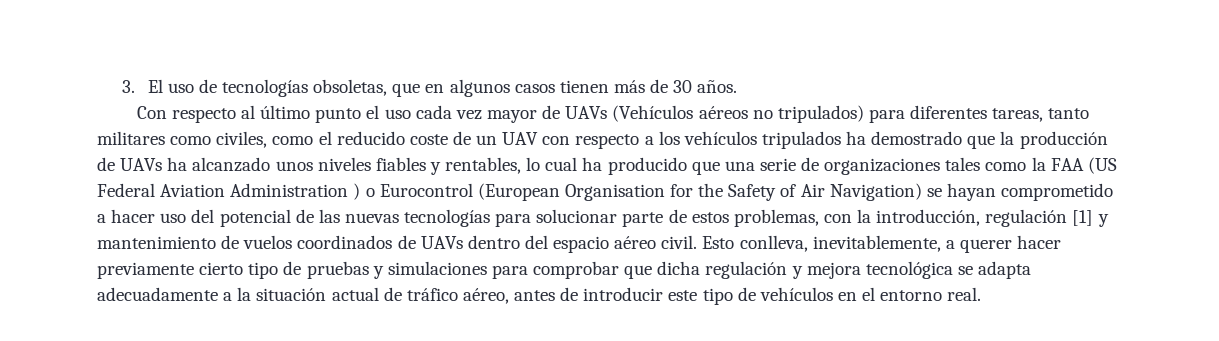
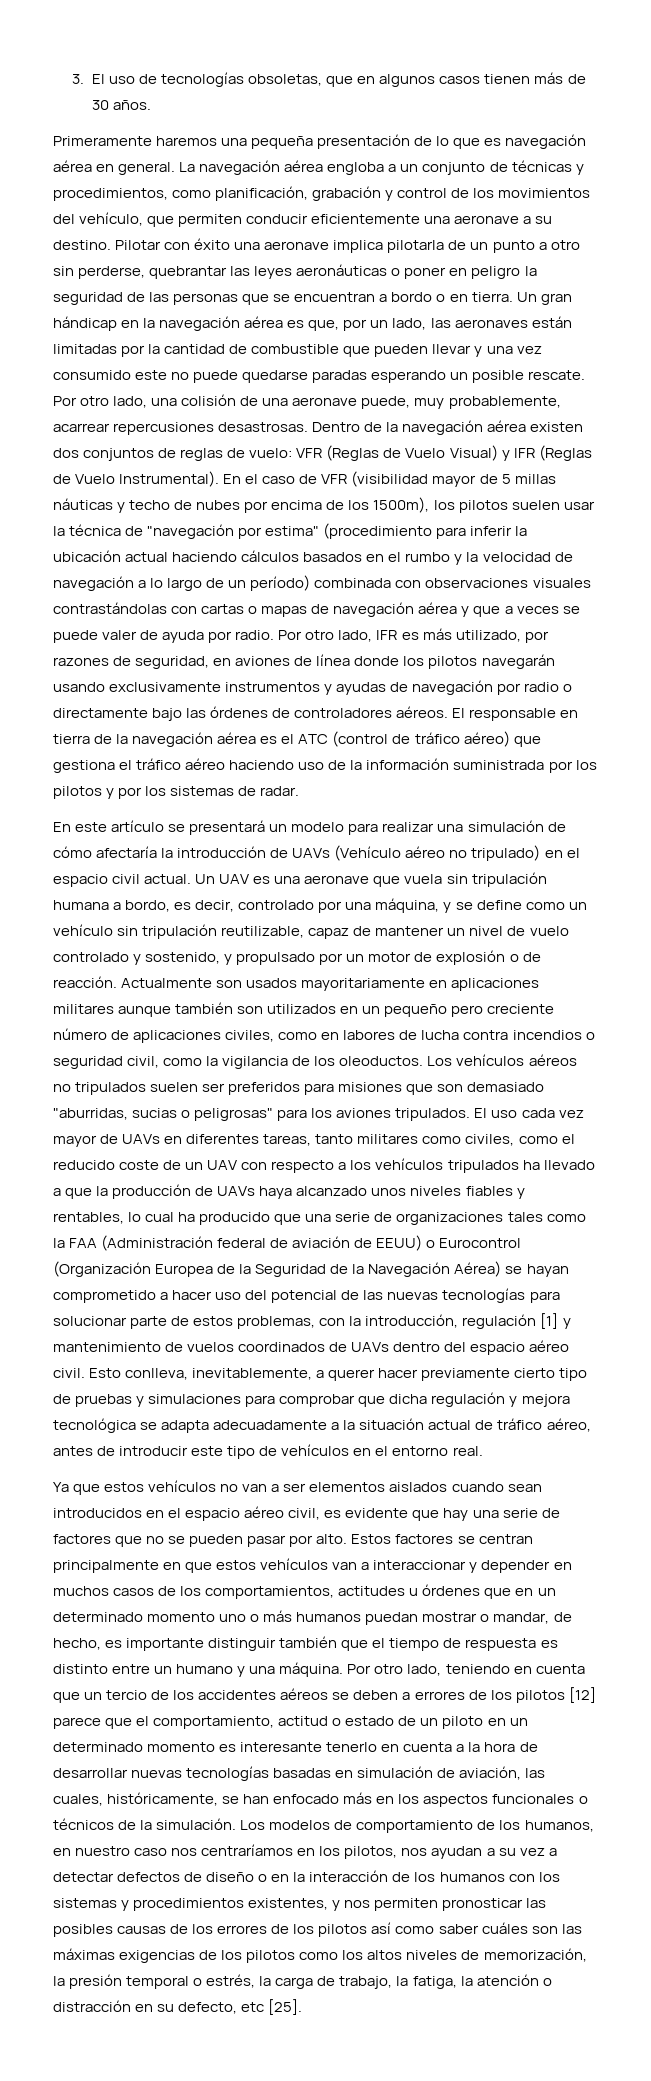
[136,105,380,123] Con respecto al último punto el -> [53,134,587,149] [53,160,584,175] [53,186,591,201] [53,212,553,227] [53,238,580,253] [53,264,537,279] [53,292,572,305] [53,316,572,331] [53,344,542,357] [53,370,586,383] [53,394,561,409] [53,420,584,435] [53,445,592,461] [53,471,556,487] [53,497,595,513] [53,523,528,539] [53,550,573,565] [53,575,591,591] [53,602,580,617] [53,628,549,643] [53,654,555,669] [53,680,573,695] [53,706,579,721] [53,731,541,747] [53,758,597,773] [53,786,300,799] [53,820,566,835] [53,845,580,861] [53,872,547,887] [53,898,587,913] [53,924,569,939] [53,950,541,965] [53,976,540,991] [53,1002,555,1017] [53,1028,595,1043] [53,1054,577,1069] [53,1082,545,1095] [53,1108,488,1121] Primeramente haremos una pequeña presentación de lo que es navegación aérea en general. La navegación aérea engloba a un conjunto de técnicas y procedimientos, como planificación, grabación y control de los movimientos del vehículo, que permiten conducir eficientemente una aeronave a su destino. Pilotar con éxito una aeronave implica pilotarla de un punto a otro sin perderse, quebrantar las leyes aeronáuticas o poner en peligro la seguridad de las personas que se encuentran a bordo o en tierra. Un gran hándicap en la navegación aérea es que, por un lado, las aeronaves están limitadas por la cantidad de combustible que pueden llevar y una vez consumido este no puede quedarse paradas esperando un posible rescate. Por otro lado, una colisión de una aeronave puede, muy probablemente, acarrear repercusiones desastrosas. Dentro de la navegación aérea existen dos conjuntos de reglas de vuelo: VFR (Reglas de Vuelo Visual) y IFR (Reglas de Vuelo Instrumental). En el caso de VFR (visibilidad mayor de 5 millas náuticas y techo de nubes por encima de los 1500m), los pilotos suelen usar la técnica de "navegación por estima" (procedimiento para inferir la ubicación actual haciendo cálculos basados en el rumbo y la velocidad de navegación a lo largo de un período) combinada con observaciones visuales contrastándolas con cartas o mapas de navegación aérea y que a veces se puede valer de ayuda por radio. Por otro lado, IFR es más utilizado, por razones de seguridad, en aviones de línea donde los pilotos navegarán usando exclusivamente instrumentos y ayudas de navegación por radio o directamente bajo las órdenes de controladores aéreos. El responsable en tierra de la navegación aérea es el ATC (control de tráfico aéreo) que gestiona el tráfico aéreo haciendo uso de la información suministrada por los pilotos y por los sistemas de radar. // En este artículo se presentará un modelo para realizar una simulación de cómo afectaría la introducción de UAVs (Vehículo aéreo no tripulado) en el espacio civil actual. Un UAV es una aeronave que vuela sin tripulación humana a bordo, es decir, controlado por una máquina, y se define como un vehículo sin tripulación reutilizable, capaz de mantener un nivel de vuelo controlado y sostenido, y propulsado por un motor de explosión o de reacción. Actualmente son usados mayoritariamente en aplicaciones militares aunque también son utilizados en un pequeño pero creciente número de aplicaciones civiles, como en labores de lucha contra incendios o seguridad civil, como la vigilancia de los oleoductos. Los vehículos aéreos no tripulados suelen ser preferidos para misiones que son demasiado "aburridas, sucias o peligrosas" para los aviones tripulados. El
[612,105,905,123] (Vehículos aéreos no tripulados) para -> [164,1136,183,1144] en
[871,131,963,145] demostrado -> [543,1160,595,1170] [53,1188,61,1196] llevado a
[167,157,188,171] ha -> [259,1186,293,1199] haya
[1087,157,1117,174] [97,183,922,201] (US Federal Aviation Administration ) o Eurocontrol (European Organisation for the Safety of Air Navigation) -> [101,1235,522,1251] [53,1261,502,1277] (Administración federal de aviación de EEUU) o Eurocontrol (Organización Europea de la Seguridad de la Navegación Aérea)
(982, 294) none -> [53,1480,542,1495] [53,1506,560,1521] [53,1534,533,1547] [53,1558,572,1573] [53,1584,556,1599] [53,1610,572,1625] [53,1636,558,1651] [53,1662,585,1677] [53,1687,596,1703] [53,1716,528,1729] [53,1742,538,1752] [53,1766,546,1781] [53,1792,588,1807] [53,1818,594,1833] [53,1844,557,1859] [53,1870,560,1882] [53,1898,547,1911] [53,1922,582,1937] [53,1948,587,1963] [53,1974,552,1989] [53,1999,303,2015] // Ya que estos vehículos no van a ser elementos aislados cuando sean introducidos en el espacio aéreo civil, es evidente que hay una serie de factores que no se pueden pasar por alto. Estos factores se centran principalmente en que estos vehículos van a interaccionar y depender en muchos casos de los comportamientos, actitudes u órdenes que en un determinado momento uno o más humanos puedan mostrar o mandar, de hecho, es importante distinguir también que el tiempo de respuesta es distinto entre un humano y una máquina. Por otro lado, teniendo en cuenta que un tercio de los accidentes aéreos se deben a errores de los pilotos [12] parece que el comportamiento, actitud o estado de un piloto en un determinado momento es interesante tenerlo en cuenta a la hora de desarrollar nuevas tecnologías basadas en simulación de aviación, las cuales, históricamente, se han enfocado más en los aspectos funcionales o técnicos de la simulación. Los modelos de comportamiento de los humanos, en nuestro caso nos centraríamos en los pilotos, nos ayudan a su vez a detectar defectos de diseño o en la interacción de los humanos con los sistemas y procedimientos existentes, y nos permiten pronosticar las posibles causas de los errores de los pilotos así como saber cuáles son las máximas exigencias de los pilotos como los altos niveles de memorización, la presión temporal o estrés, la carga de trabajo, la fatiga, la atención o distracción en su defecto, etc [25].

